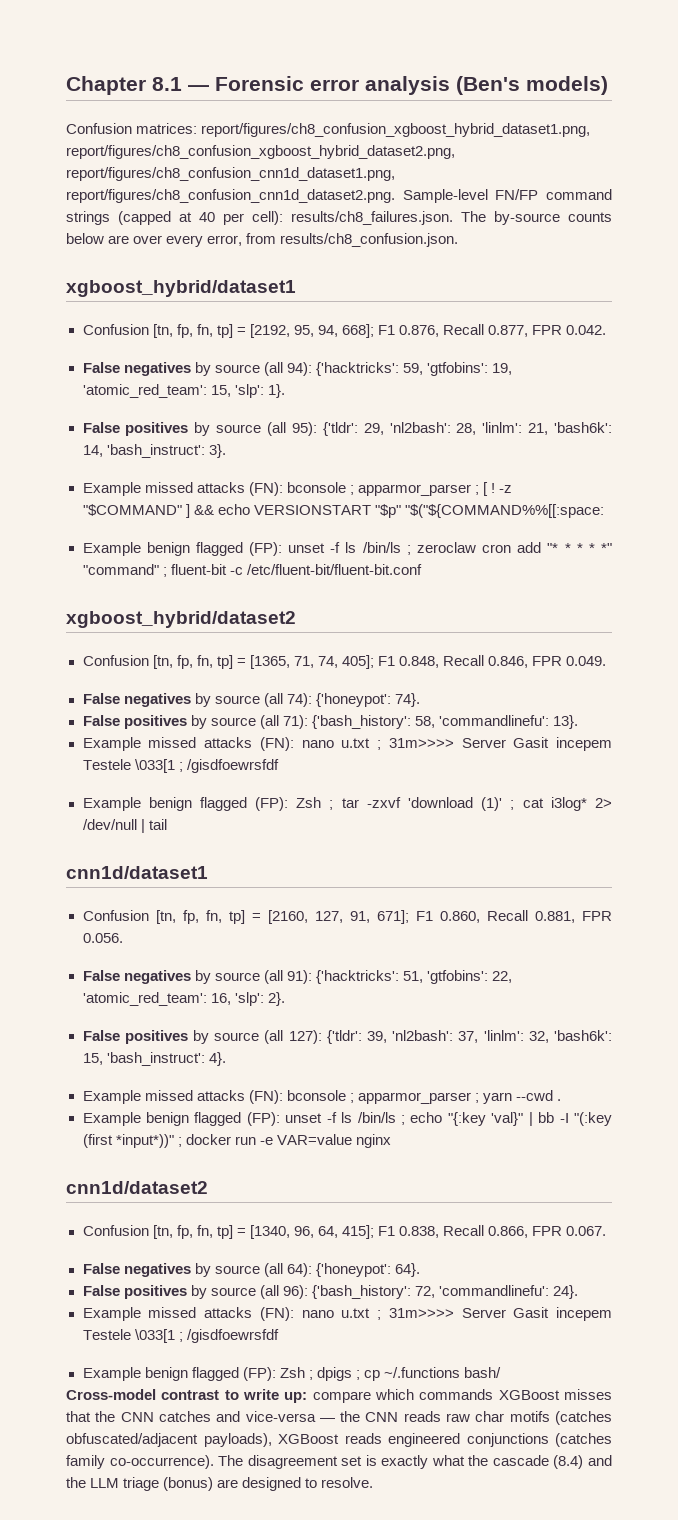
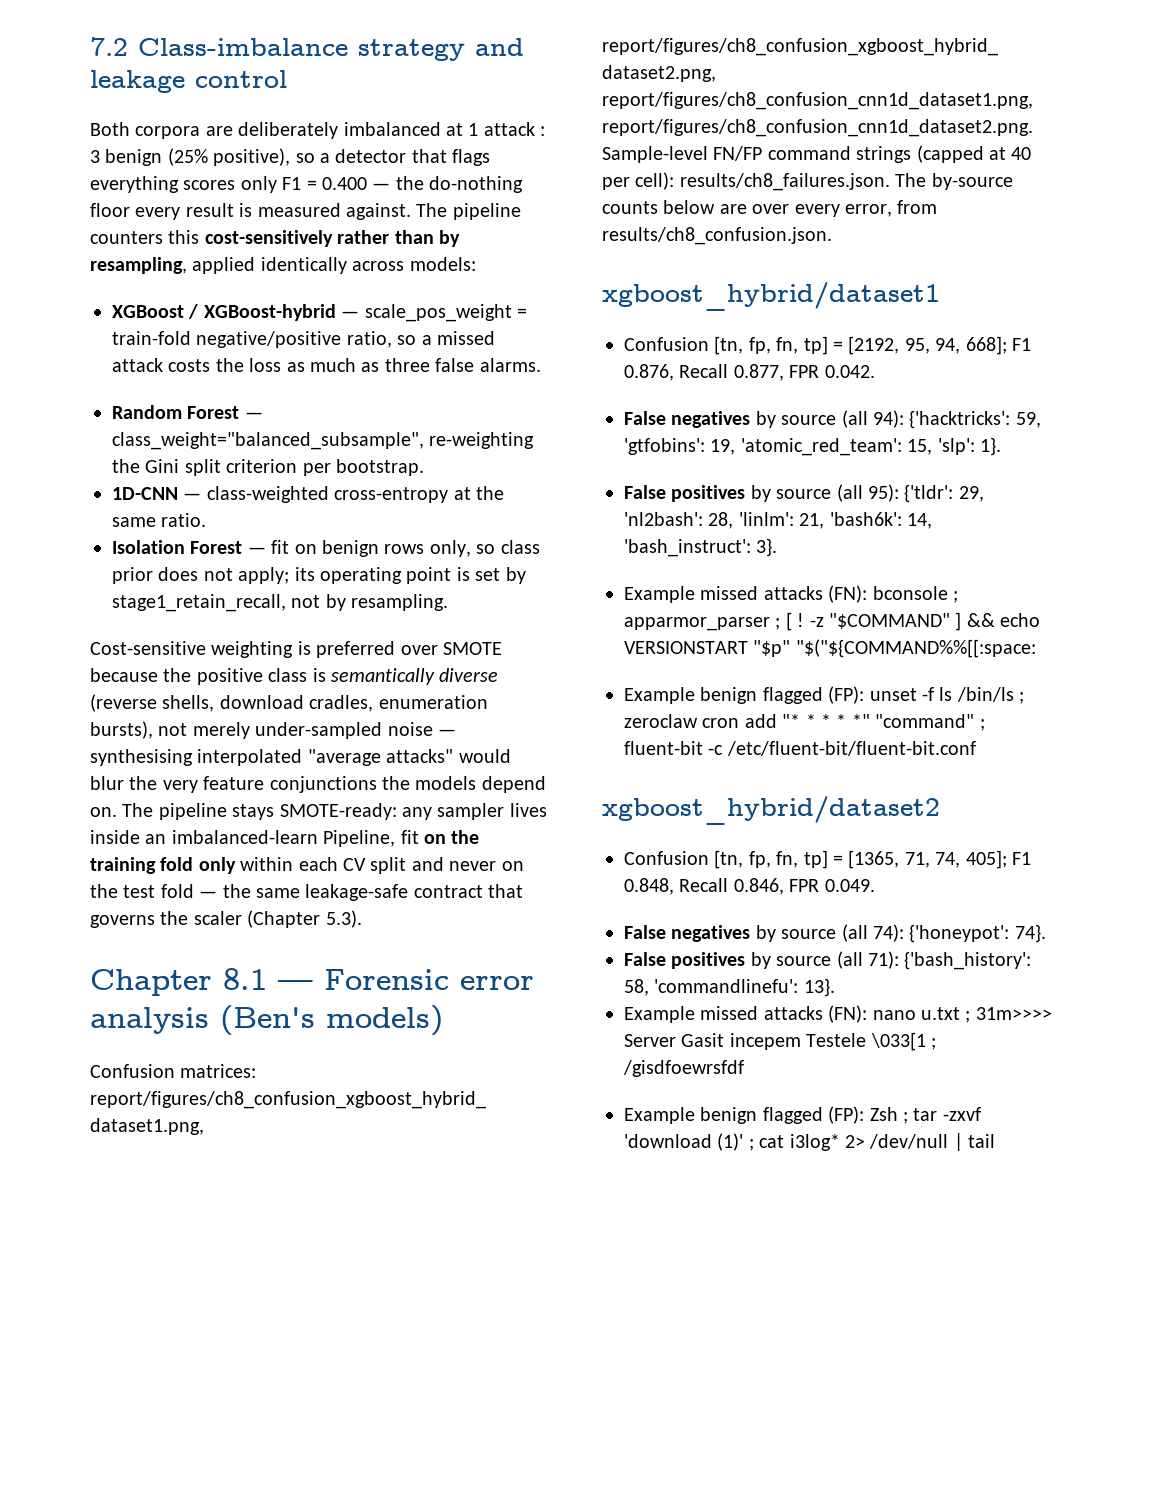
(66, 85) none -> [90,37,524,61] [90,70,287,93] [90,122,546,139] [90,148,491,166] [90,176,524,193] [90,203,521,220] [90,230,460,247] [90,257,476,274] [112,304,527,322] [112,331,495,348] [112,358,541,372] [112,405,263,419] [112,432,535,450] [112,459,424,476] [112,486,504,503] [112,513,207,527] [112,540,540,557] [112,567,526,584] [112,594,449,612] [90,641,502,658] [90,668,499,685] [90,694,488,712] [90,721,456,739] [90,749,511,766] [90,776,546,793] [90,803,547,820] [90,830,480,847] [90,857,524,874] [90,884,524,901] [90,910,362,928] 7.2 Class-imbalance strategy and leakage control // Both corpora are deliberately imbalanced at 1 attack : 3 benign (25% positive), so a detector that flags everything scores only F1 = 0.400 — the do-nothing floor every result is measured against. The pipeline counters this cost-sensitively rather than by resampling, applied identically across models: // XGBoost / XGBoost-hybrid — scale_pos_weight = train-fold negative/positive ratio, so a missed attack costs the loss as much as three false alarms. // Random Forest — class_weight="balanced_subsample", re-weighting the Gini split criterion per bootstrap. // 1D-CNN — class-weighted cross-entropy at the same ratio. // Isolation Forest — fit on benign rows only, so class prior does not apply; its operating point is set by stage1_retain_recall, not by resampling. // Cost-sensitive weighting is preferred over SMOTE because the positive class is semantically diverse (reverse shells, download cradles, enumeration bursts), not merely under-sampled noise — synthesising interpolated "average attacks" would blur the very feature conjunctions the models depend on. The pipeline stays SMOTE-ready: any sampler lives inside an imbalanced-learn Pipeline, fit on the training fold only within each CV split and never on the test fold — the same leakage-safe contract that governs the scaler (Chapter 5.3). //
[66,866,208,879] [82,910,612,924] [82,933,123,943] [82,970,512,984] [82,992,285,1006] [82,1030,612,1044] [82,1052,226,1066] [82,1090,562,1104] [82,1112,612,1126] [82,1134,391,1148] [66,1181,208,1194] [82,1225,607,1239] [82,1263,420,1277] [82,1285,578,1299] [82,1307,612,1321] [82,1329,279,1343] [82,1367,502,1381] [66,1389,612,1403] [66,1411,613,1425] [66,1433,612,1447] [66,1455,613,1469] [66,1477,374,1491] // cnn1d/dataset1 // Confusion [tn, fp, fn, tp] = [2160, 127, 91, 671]; F1 0.860, Recall 0.881, FPR 0.056. // False negatives by source (all 91): {'hacktricks': 51, 'gtfobins': 22, 'atomic_red_team': 16, 'slp': 2}. // False positives by source (all 127): {'tldr': 39, 'nl2bash': 37, 'linlm': 32, 'bash6k': 15, 'bash_instruct': 4}. // Example missed attacks (FN): bconsole ; apparmor_parser ; yarn --cwd . // Example benign flagged (FP): unset -f ls /bin/ls ; echo "{:key 'val}" | bb -I "(:key (first *input*))" ; docker run -e VAR=value nginx // cnn1d/dataset2 // Confusion [tn, fp, fn, tp] = [1340, 96, 64, 415]; F1 0.838, Recall 0.866, FPR 0.067. // False negatives by source (all 64): {'honeypot': 64}. // False positives by source (all 96): {'bash_history': 72, 'commandlinefu': 24}. // Example missed attacks (FN): nano u.txt ; 31m>>>> Server Gasit incepem Testele \033[1 ; /gisdfoewrsfdf // Example benign flagged (FP): Zsh ; dpigs ; cp ~/.functions bash/ // Cross-model contrast to write up: compare which commands XGBoost misses that the CNN catches and vice-versa — the CNN reads raw char motifs (catches obfuscated/adjacent payloads), XGBoost reads engineered conjunctions (catches family co-occurrence). The disagreement set is exactly what the cascade (8.4) and the LLM triage (bonus) are designed to resolve. -> (996, 1141) none

